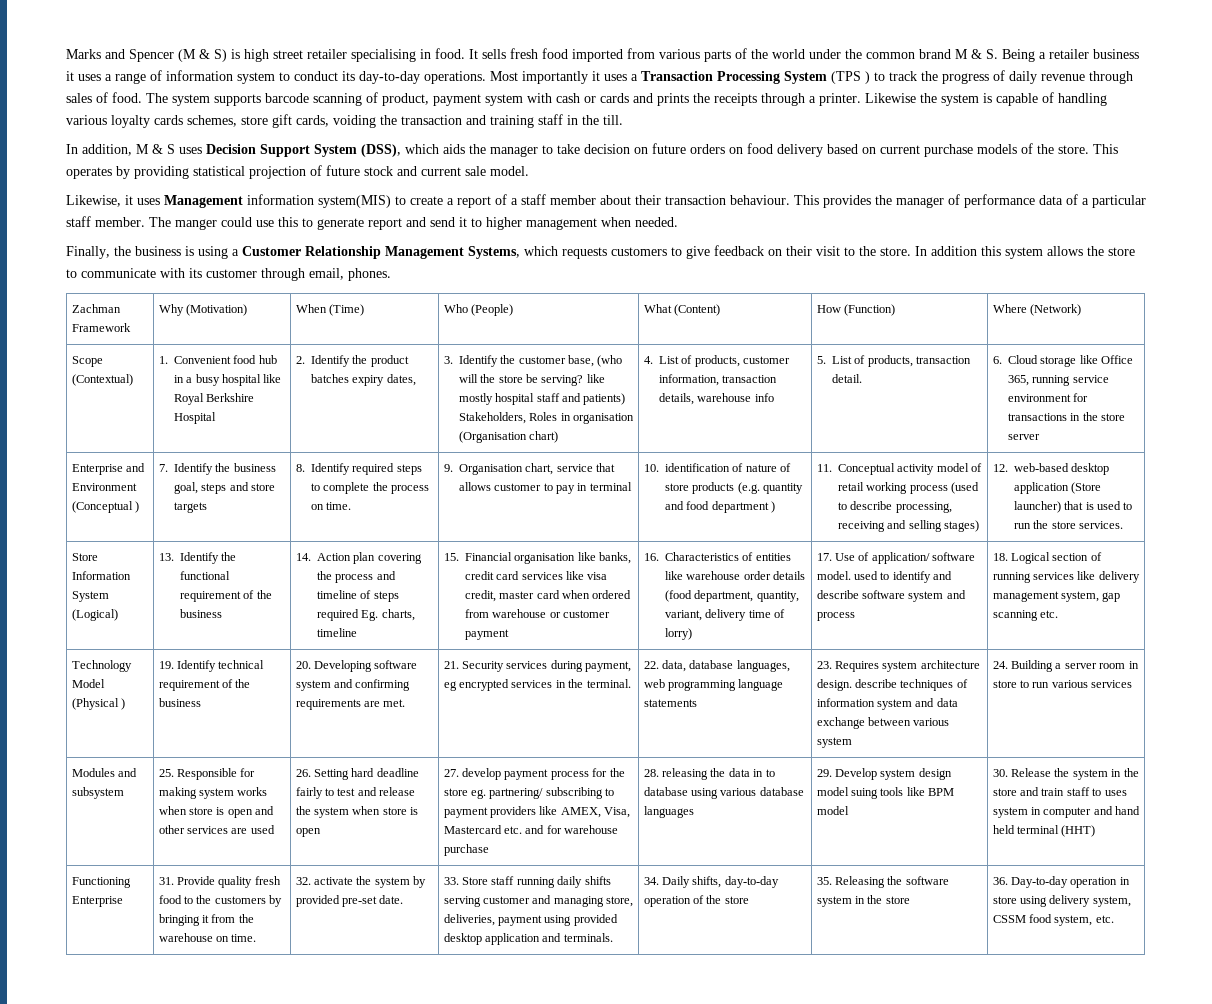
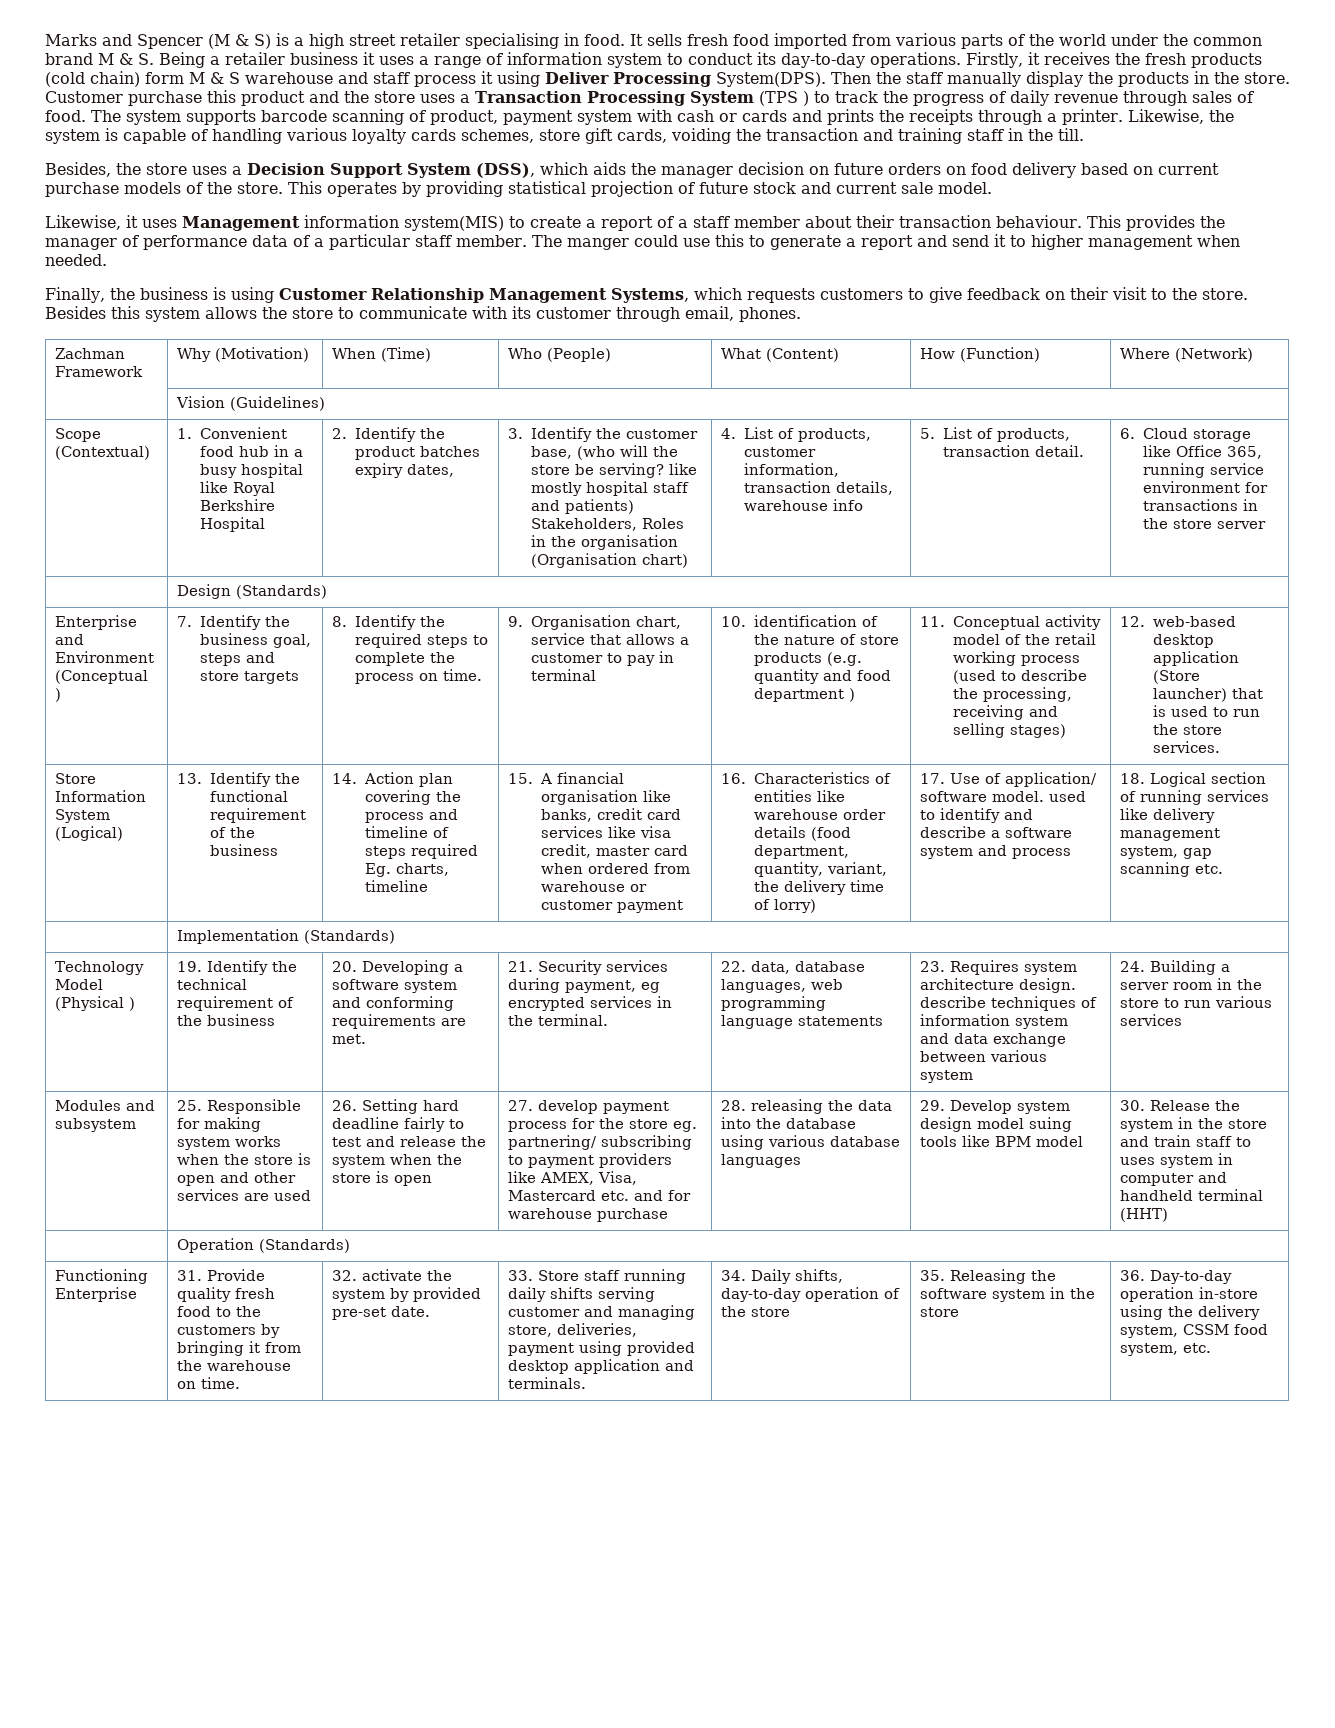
(240, 54) none -> [294,37,304,46] a
[490,71,600,84] Most importantly it -> [966,52,1262,68] [45,71,1290,87] [45,90,415,106] Firstly, it receives the fresh products (cold chain) form M & S warehouse and staff process it using Deliver Processing System(DPS). Then the staff manually display the products in the store. Customer purchase this product and the store
[865,93,916,103] Likewise -> [1127,109,1204,124] Likewise,
[66,144,202,156] In addition, M & S uses -> [45,162,242,177] Besides, the store uses a
[542,144,580,154] to take -> (733, 172) none
(364, 224) none -> [845,238,856,247] a
[232,249,239,256] a -> (274, 295) none
[915,246,977,256] In addition -> [45,306,106,319] Besides
(1082, 310) none -> [176,396,326,411] // | Vision (Guidelines)
(571, 417) none -> [550,536,576,547] the
(1040, 437) none -> [177,584,328,599] // | Design (Standards)
(350, 469) none -> [419,616,445,627] the
(491, 486) none -> [679,637,689,645] a
(744, 467) none -> [753,634,779,645] the
(983, 467) none -> [1024,634,1050,645] the
(893, 505) none -> [952,688,978,699] the
[464,552,512,561] Financial -> [539,772,624,784] A financial
(702, 615) none -> [753,881,779,892] the
(859, 594) none -> [991,830,1001,838] a
(1059, 614) none -> [177,929,396,944] // | Implementation (Standards)
(217, 666) none -> [272,961,298,972] the
[374,660,418,669] [295,679,411,691] software system and confirming -> [454,964,464,972] [332,979,458,993] [332,996,455,1011] a software system and conforming
(1139, 665) none -> [1237,979,1263,990] the
(187, 810) none -> [224,1154,250,1165] the
(381, 810) none -> [437,1154,463,1165] the
[753,769,775,777] in to -> [721,1117,782,1129] into the
[1115,806,1141,815] [992,825,1015,834] hand held -> [1120,1190,1194,1201] handheld
(1096, 831) none -> [177,1238,351,1253] // | Operation (Standards)
[1119,877,1130,885] [992,896,1048,907] in store using -> [1199,1287,1259,1299] [1120,1305,1194,1320] in-store using the

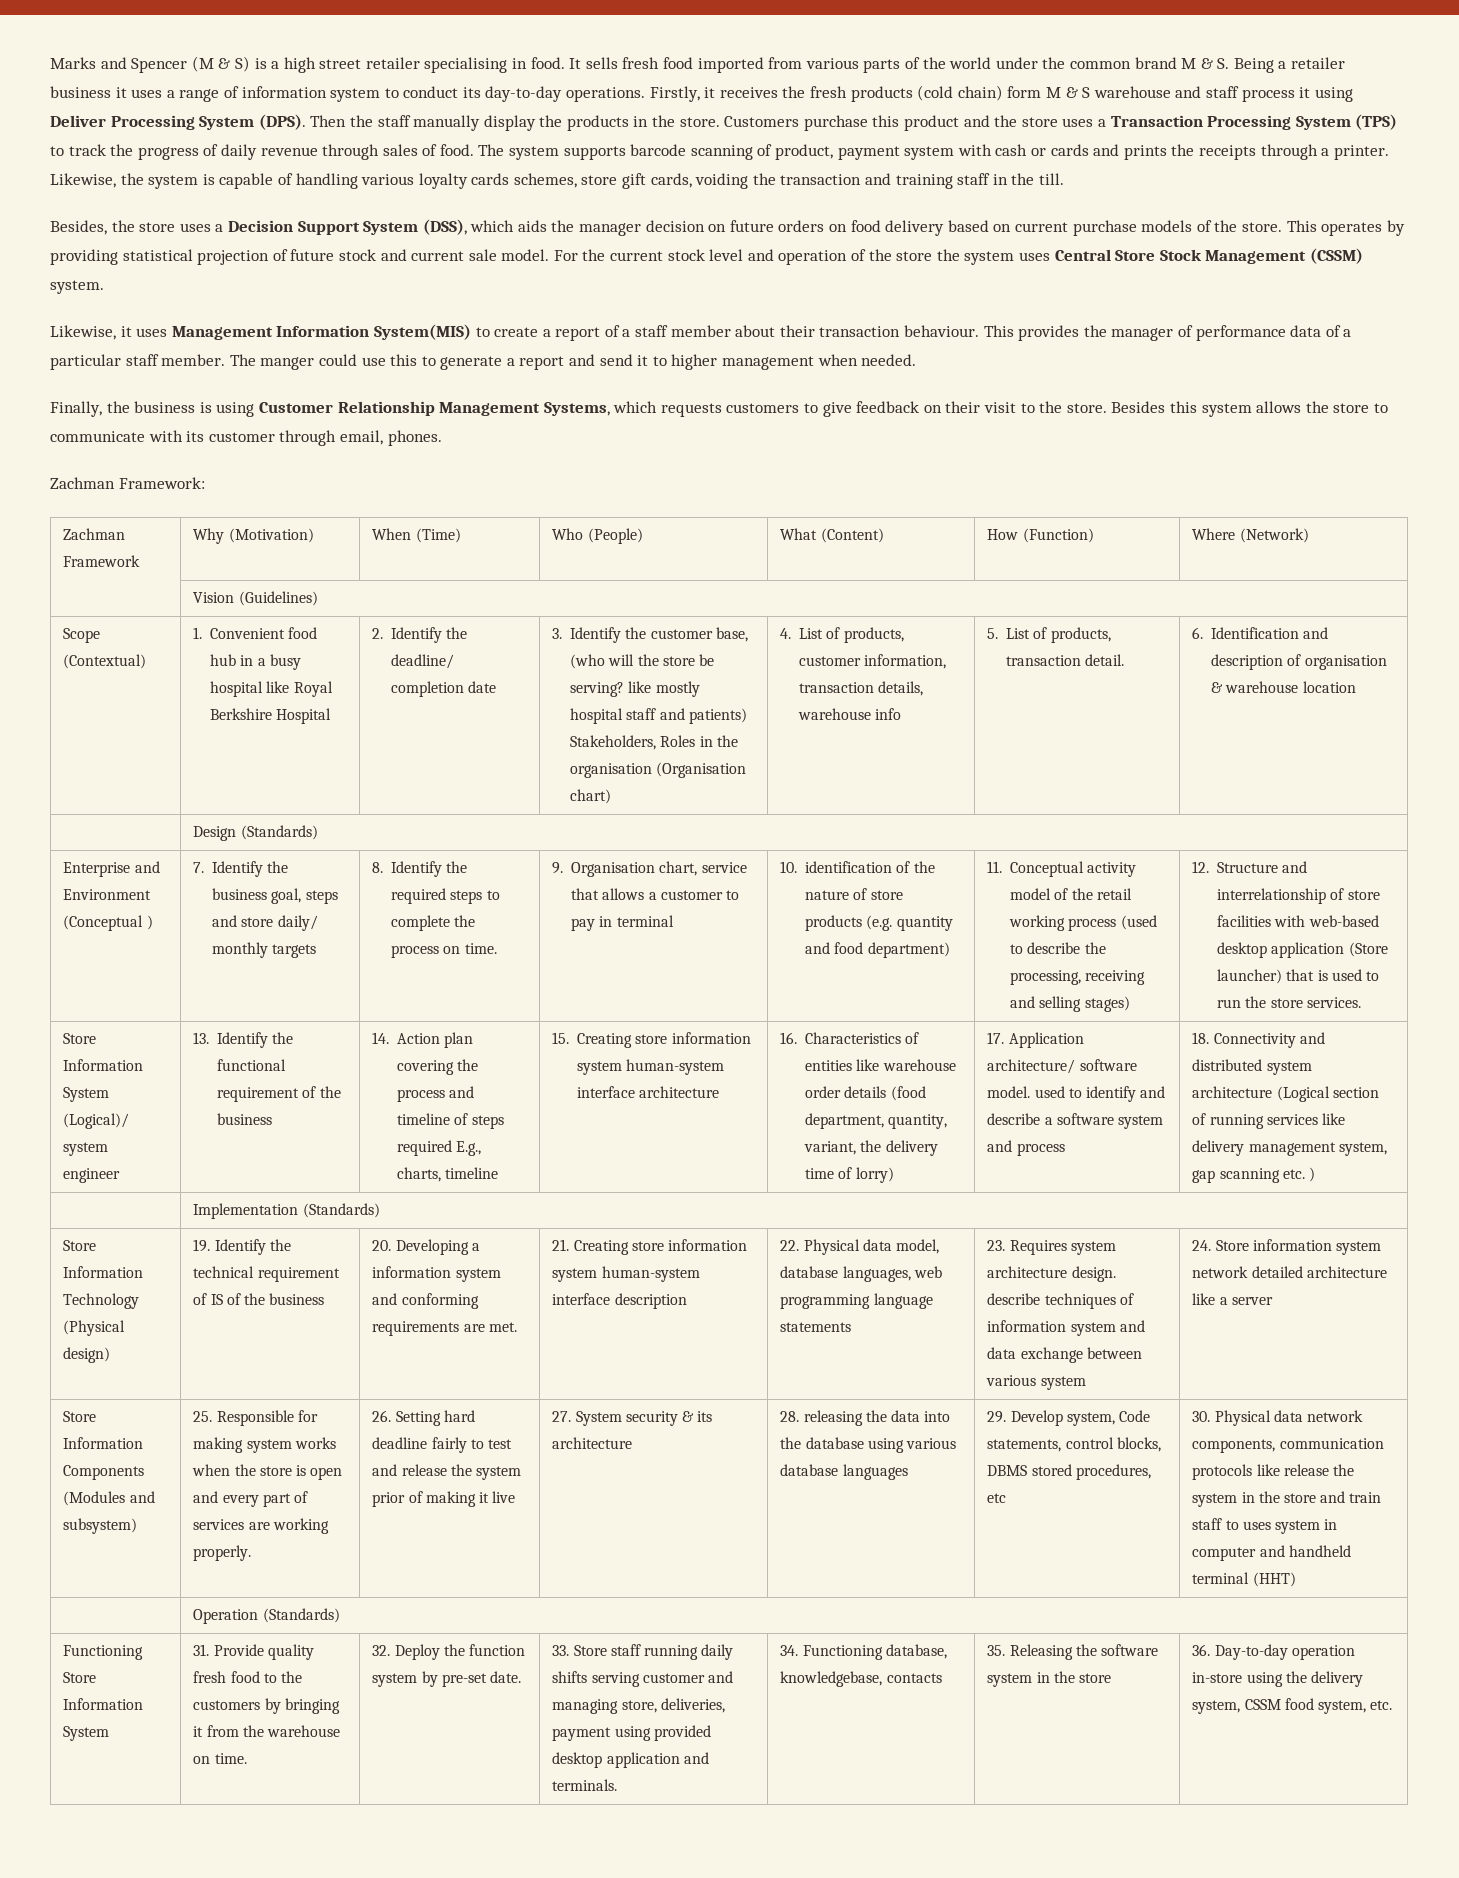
[716,72,826,87] System(DPS). -> [199,114,306,130] System (DPS).
[45,91,123,103] Customer -> [724,116,800,127] Customers
[758,91,809,106] (TPS ) -> [1355,114,1398,130] (TPS)
(992, 188) none -> [553,248,1363,265] [50,280,104,294] For the current stock level and operation of the store the system uses Central Store Stock Management (CSSM) system.
[304,215,504,231] information system(MIS) -> [276,324,471,340] Information System(MIS)
(801, 314) none -> [50,477,205,489] // Zachman Framework:
[354,446,480,460] [354,463,454,478] product batches expiry dates, -> [391,654,455,669] [391,681,497,697] deadline/ completion date
[1142,428,1251,442] [1142,445,1262,459] [1142,463,1264,478] [1142,481,1268,493] [1142,499,1258,511] [1142,518,1266,529] Cloud storage like Office 365, running service environment for transactions in the store server -> [1211,627,1329,639] [1211,654,1387,670] [1211,681,1356,693] Identification and description of organisation & warehouse location
(239, 676) none -> [277,915,318,931] [212,942,269,958] daily/ monthly
[753,688,855,702] department ) -> [867,942,950,958] department)
(1146, 621) none -> [1217,861,1308,873] [1217,888,1380,904] [1217,915,1306,927] Structure and interrelationship of store facilities with
[55,826,124,841] (Logical) -> [63,1113,130,1129] [63,1142,109,1156] [63,1168,121,1183] (Logical)/ system engineer
[364,863,391,877] Eg. -> [456,1141,482,1156] E.g.,
[539,772,624,784] [540,790,671,805] [540,808,681,822] [540,826,671,838] [540,844,688,858] [540,863,690,874] [540,881,647,892] [540,900,683,913] A financial organisation like banks, credit card services like visa credit, master card when ordered from warehouse or customer payment -> [577,1032,751,1048] [577,1059,725,1075] [577,1086,720,1098] Creating store information system human-system interface architecture
[950,772,1098,787] Use of application/ -> [1008,1032,1084,1048] [987,1059,1076,1074] Application architecture/
[1150,772,1207,787] Logical -> [1213,1032,1325,1048] [1192,1059,1312,1075] [1192,1086,1330,1102] Connectivity and distributed system architecture (Logical
(1224, 869) none -> [1309,1167,1316,1182] )
[55,961,145,975] [55,979,104,990] [55,996,136,1011] Technology Model (Physical ) -> [63,1240,97,1251] [63,1266,144,1278] [63,1293,140,1309] [63,1320,126,1336] [63,1347,111,1363] Store Information Technology (Physical design)
(295, 1002) none -> [210,1293,241,1305] IS of
[332,979,400,990] software -> [372,1266,452,1278] information
[538,960,669,975] [508,978,661,993] [508,996,673,1011] [508,1014,609,1026] [721,961,791,974] Security services during payment, eg encrypted services in the terminal. | 22. data, -> [573,1239,748,1255] [552,1266,700,1282] [552,1293,687,1309] [780,1239,940,1255] Creating store information system human-system interface description | 22. Physical data model,
[1150,960,1231,975] [1120,978,1263,990] [1120,996,1273,1008] [1120,1014,1183,1026] [55,1100,156,1111] [55,1118,137,1132] Building a server room in the store to run various services // Modules and subsystem -> [1215,1239,1382,1255] [1192,1266,1387,1278] [1192,1293,1273,1305] [63,1411,97,1422] [63,1437,144,1449] [63,1465,145,1480] [63,1491,155,1506] [63,1518,138,1534] Store information system network detailed architecture like a server // Store Information Components (Modules and subsystem)
[254,1172,297,1183] [177,1189,312,1201] other services are used -> [222,1491,309,1507] [193,1518,329,1534] [193,1545,252,1561] every part of services are working properly.
[390,1154,463,1165] [332,1171,433,1186] [508,1100,670,1114] [508,1118,698,1132] [508,1135,693,1150] [508,1153,673,1168] [508,1171,638,1185] [508,1190,692,1201] [508,1208,669,1222] when the store is open | 27. develop payment process for the store eg. partnering/ subscribing to payment providers like AMEX, Visa, Mastercard etc. and for warehouse purchase -> [372,1491,516,1507] [552,1411,713,1426] [552,1437,633,1449] prior of making it live | 27. System security & its architecture
[1017,1101,1071,1114] [920,1117,1073,1132] [920,1135,1084,1147] [1120,1100,1211,1111] system design model suing tools like BPM model | 30. Release -> [1066,1410,1151,1426] [987,1437,1161,1452] [987,1464,1151,1480] [987,1493,1007,1503] [1192,1410,1364,1426] [1192,1438,1384,1453] [1192,1464,1329,1480] system, Code statements, control blocks, DBMS stored procedures, etc | 30. Physical data network components, communication protocols like release
[55,1287,138,1302] Enterprise -> [63,1672,97,1683] [63,1698,144,1710] [63,1726,110,1741] Store Information System
[362,1269,453,1281] activate the -> [394,1644,526,1660] Deploy the function
[413,1287,482,1302] provided -> (438, 1679) none
[751,1269,844,1284] [721,1287,901,1302] [721,1306,791,1317] Daily shifts, day-to-day operation of the store -> [802,1644,947,1660] [780,1671,942,1687] Functioning database, knowledgebase, contacts

